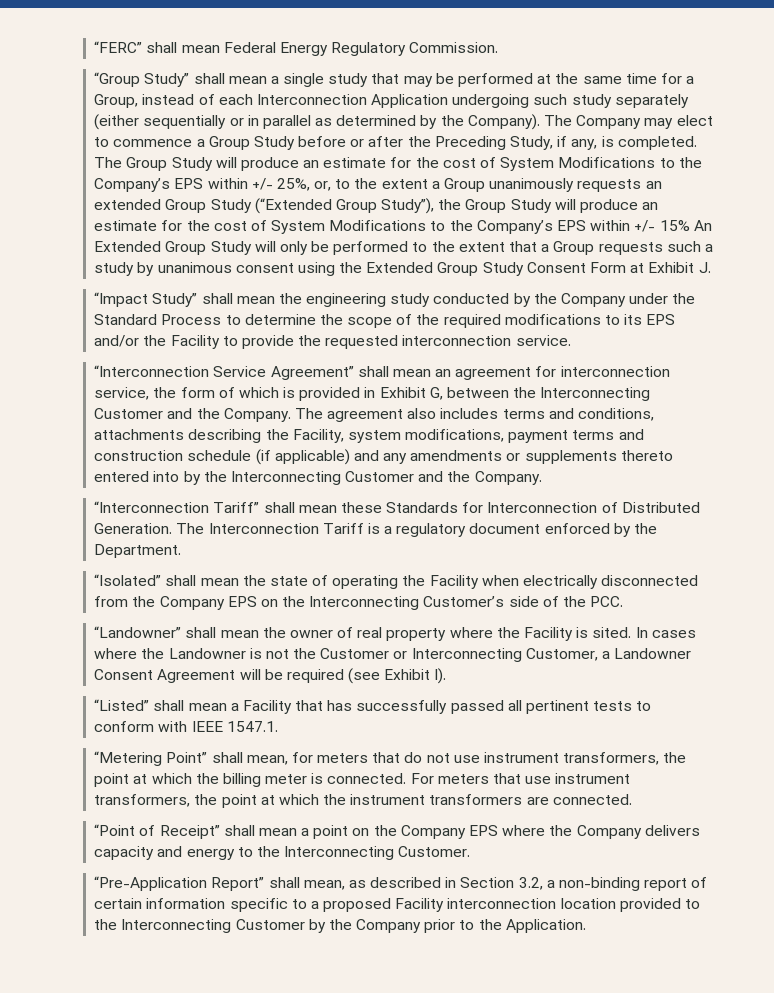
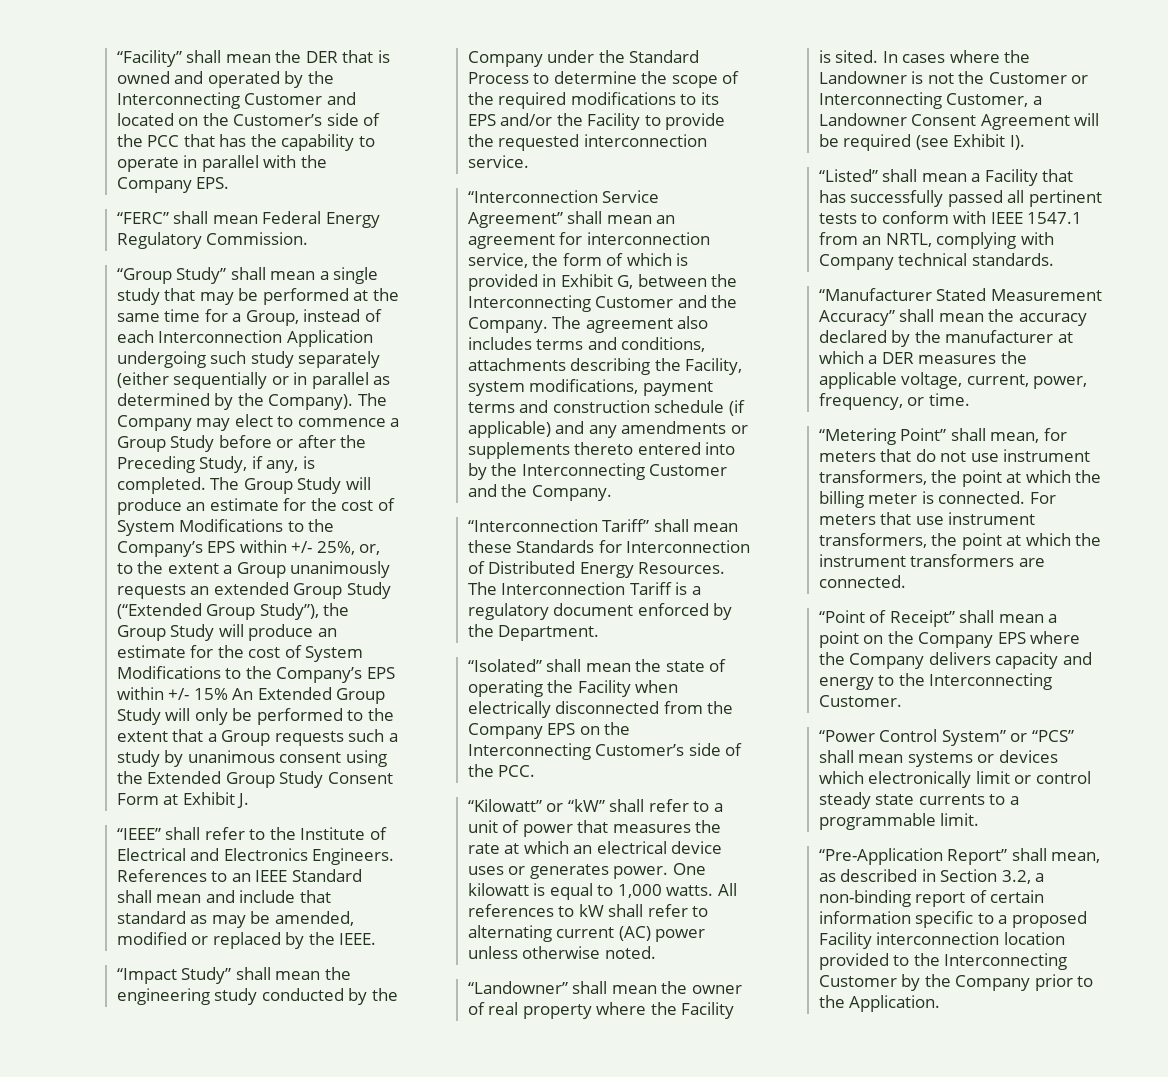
(94, 47) none -> [116,50,391,67] [116,71,334,88] [116,92,356,109] [116,113,381,126] [116,134,376,151] [116,155,327,172] [116,177,230,193] “Facility” shall mean the DER that is owned and operated by the Interconnecting Customer and located on the Customer’s side of the PCC that has the capability to operate in parallel with the Company EPS. //
(711, 267) none -> [116,827,388,840] [116,848,395,865] [116,869,362,882] [116,890,331,903] [116,911,354,928] [116,932,377,949] // “IEEE” shall refer to the Institute of Electrical and Electronics Engineers. References to an IEEE Standard shall mean and include that standard as may be amended, modified or replaced by the IEEE.
[94,523,173,534] Generation. -> [579,562,726,578] Energy Resources.
(624, 601) none -> [467,799,724,812] [467,820,722,837] [467,841,723,854] [467,863,706,879] [467,883,738,900] [467,904,709,917] [467,925,706,942] [467,946,656,959] // “Kilowatt” or “kW” shall refer to a unit of power that measures the rate at which an electrical device uses or generates power. One kilowatt is equal to 1,000 watts. All references to kW shall refer to alternating current (AC) power unless otherwise noted.
[226,721,278,732] 1547.1. -> [1027,212,1083,224] [818,232,1054,249] [818,253,1054,270] [818,288,1102,301] [818,309,1087,326] [818,330,1073,347] [818,351,1027,364] [818,372,1088,389] [818,393,970,410] 1547.1 from an NRTL, complying with Company technical standards. // “Manufacturer Stated Measurement Accuracy” shall mean the accuracy declared by the manufacturer at which a DER measures the applicable voltage, current, power, frequency, or time.
(471, 851) none -> [818,729,1074,746] [818,750,1058,767] [818,771,1091,788] [818,792,1019,809] [818,813,980,830] // “Power Control System” or “PCS” shall mean systems or devices which electronically limit or control steady state currents to a programmable limit.

